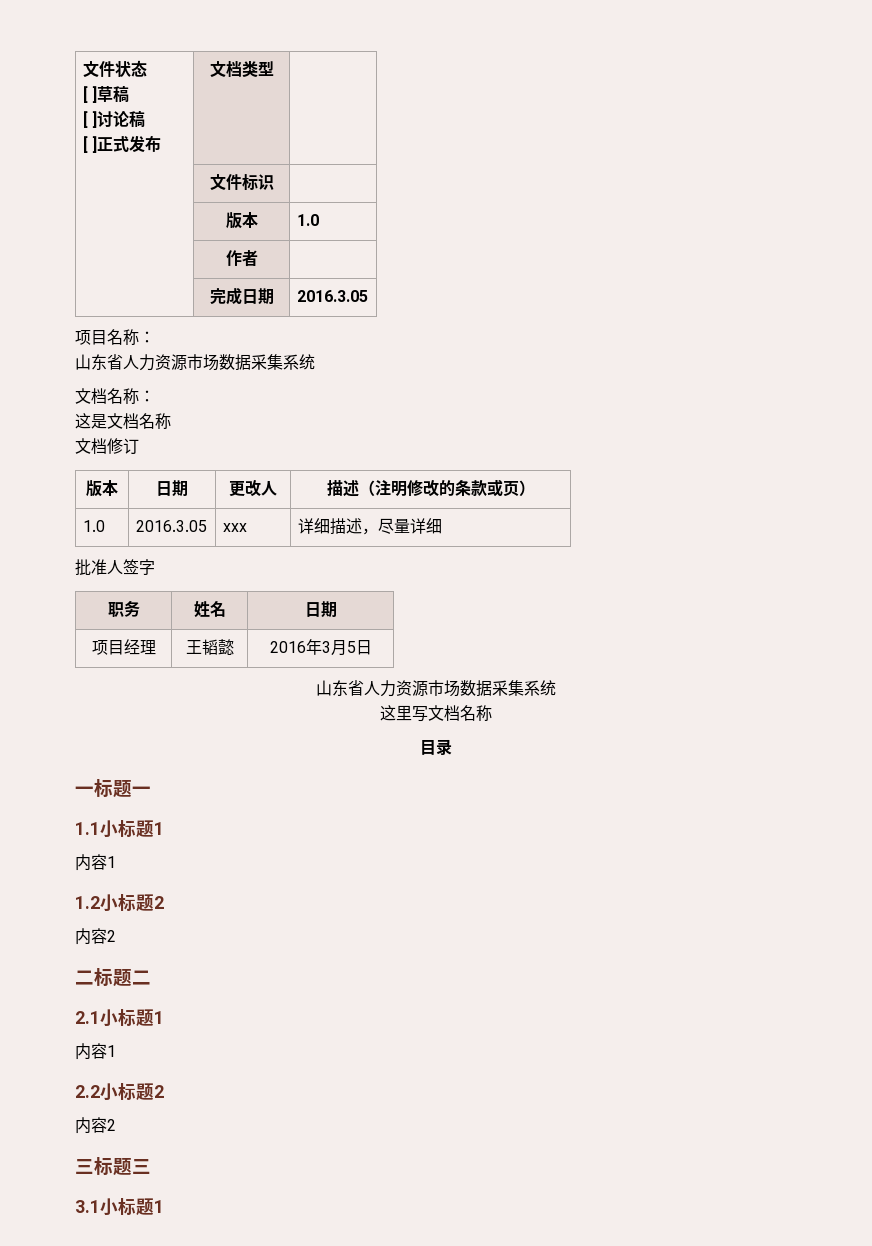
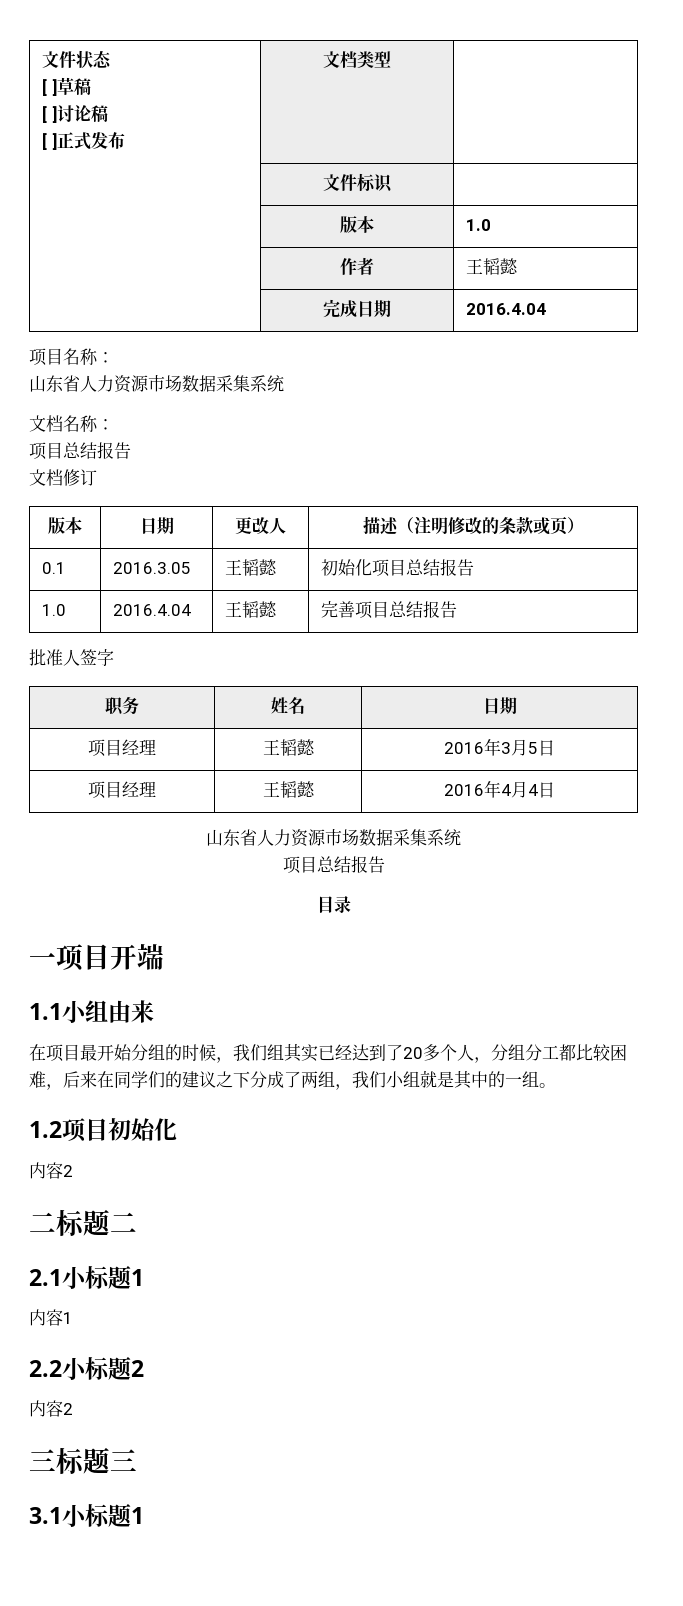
(258, 258) none -> [466,258,519,275] 王韬懿
[296,290,368,302] 2016.3.05 -> [466,303,547,315] 2016.4.04
[75,413,171,429] 这是文档名称 -> [29,442,131,460] 项目总结报告
[82,520,105,532] 1.0 -> [42,562,67,574] 0.1
[222,523,247,532] [297,518,442,535] xxx | 详细描述，尽量详细 -> [225,559,278,576] [321,559,475,577] [42,604,67,616] [113,604,192,616] [225,601,278,618] [321,601,458,619] 王韬懿 | 初始化项目总结报告 // 1.0 | 2016.4.04 | 王韬懿 | 完善项目总结报告
[316,680,556,697] [380,705,492,722] // 山东省人力资源市场数据采集系统 // 这里写文档名称 -> [88,781,156,799] [262,781,315,798] [444,780,555,798] [206,829,461,847] [282,856,385,874] // 项目经理 | 王韬懿 | 2016年4月4日 // 山东省人力资源市场数据采集系统 // 项目总结报告
[94,779,151,798] 标题一 -> [56,944,164,971] 项目开端
[118,820,164,837] [75,854,116,871] 标题1 // 内容1 -> [85,1000,154,1023] [29,1043,627,1063] [29,1070,556,1090] 组由来 // 在项目最开始分组的时候，我们组其实已经达到了20多个人，分组分工都比较困难，后来在同学们的建议之下分成了两组，我们小组就是其中的一组。
[100,894,164,912] 小标题2 -> [62,1118,177,1142] 项目初始化

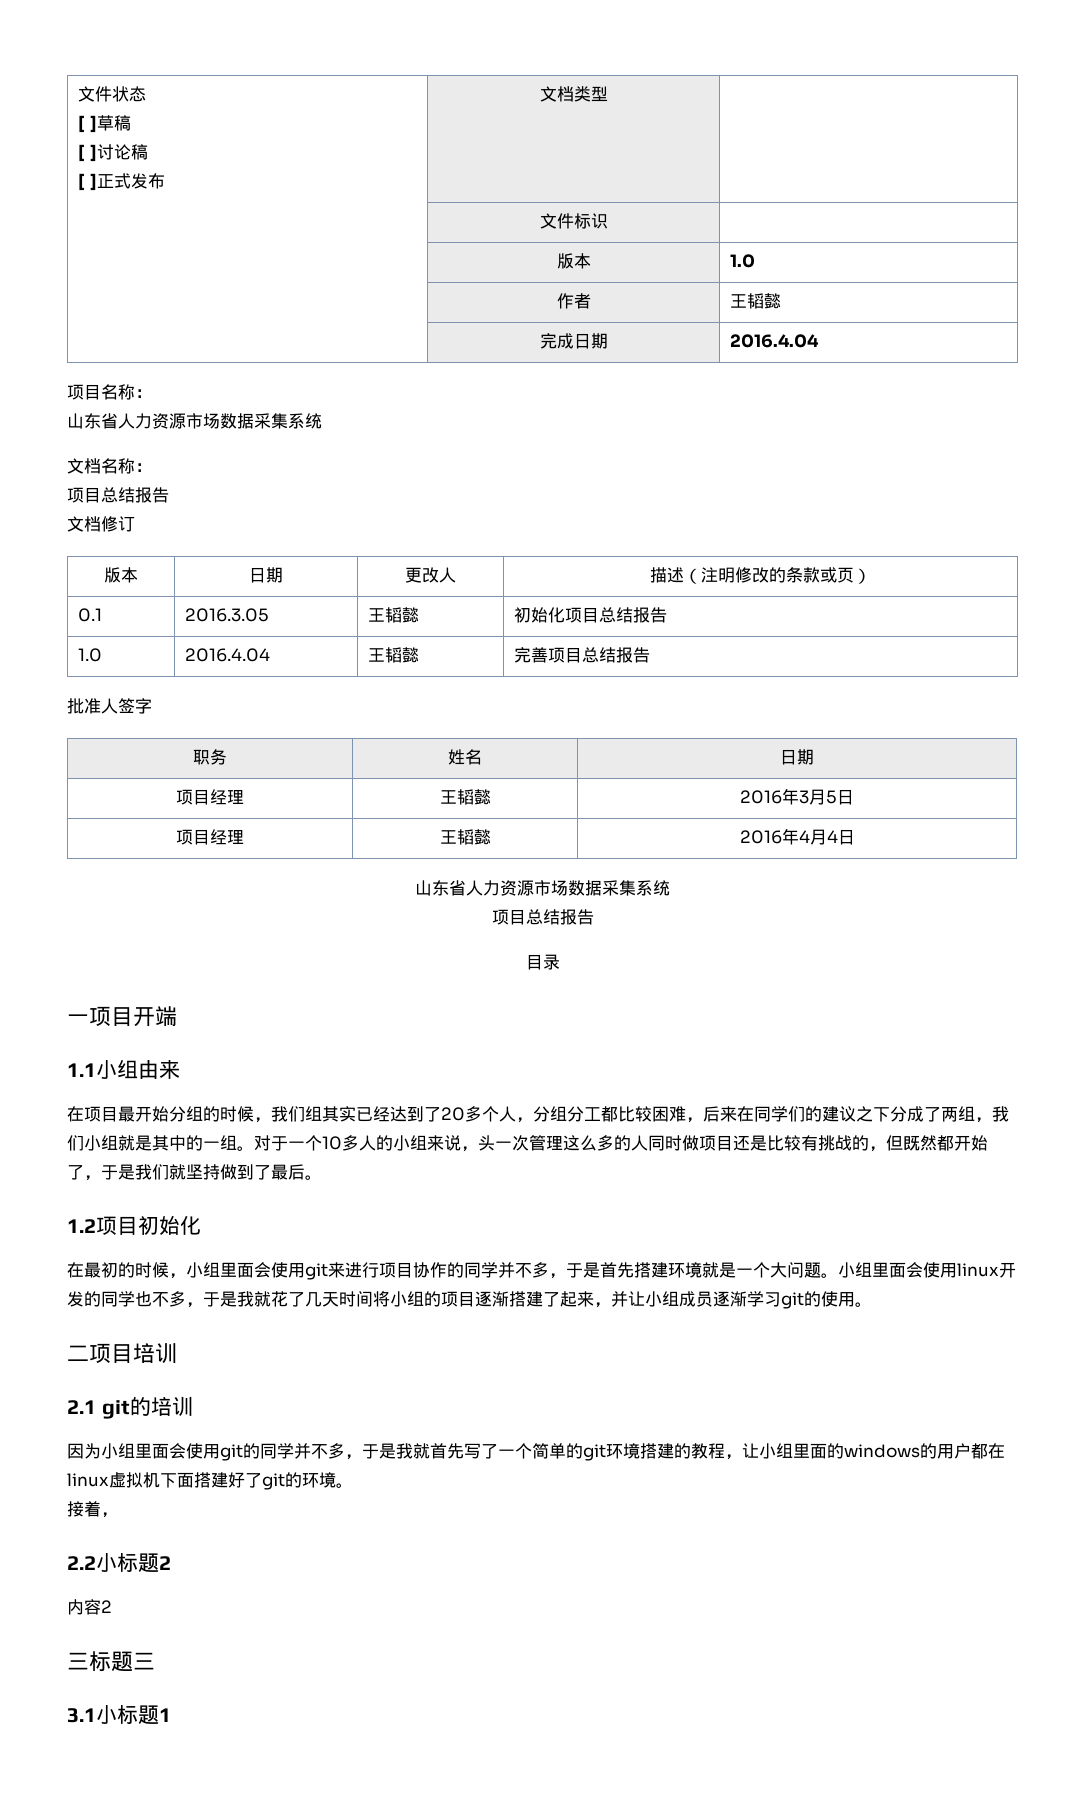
[29,1118,177,1142] [29,1162,73,1179] [29,1209,137,1237] // 1.2项目初始化 // 内容2 // 二标题二 -> [254,1135,988,1152] [67,1164,322,1181] [67,1215,201,1235] [67,1262,1016,1280] [67,1291,872,1309] [67,1343,177,1364] 对于一个10多人的小组来说，头一次管理这么多的人同时做项目还是比较有挑战的，但既然都开始了，于是我们就坚持做到了最后。 // 1.2项目初始化 // 在最初的时候，小组里面会使用git来进行项目协作的同学并不多，于是首先搭建环境就是一个大问题。小组里面会使用linux开发的同学也不多，于是我就花了几天时间将小组的项目逐渐搭建了起来，并让小组成员逐渐学习git的使用。 // 二项目培训
[62,1265,144,1289] [29,1309,73,1326] 小标题1 // 内容1 -> [101,1396,193,1419] [67,1443,1005,1461] [67,1472,353,1490] [67,1501,118,1518] git的培训 // 因为小组里面会使用git的同学并不多，于是我就首先写了一个简单的git环境搭建的教程，让小组里面的windows的用户都在linux虚拟机下面搭建好了git的环境。 // 接着，

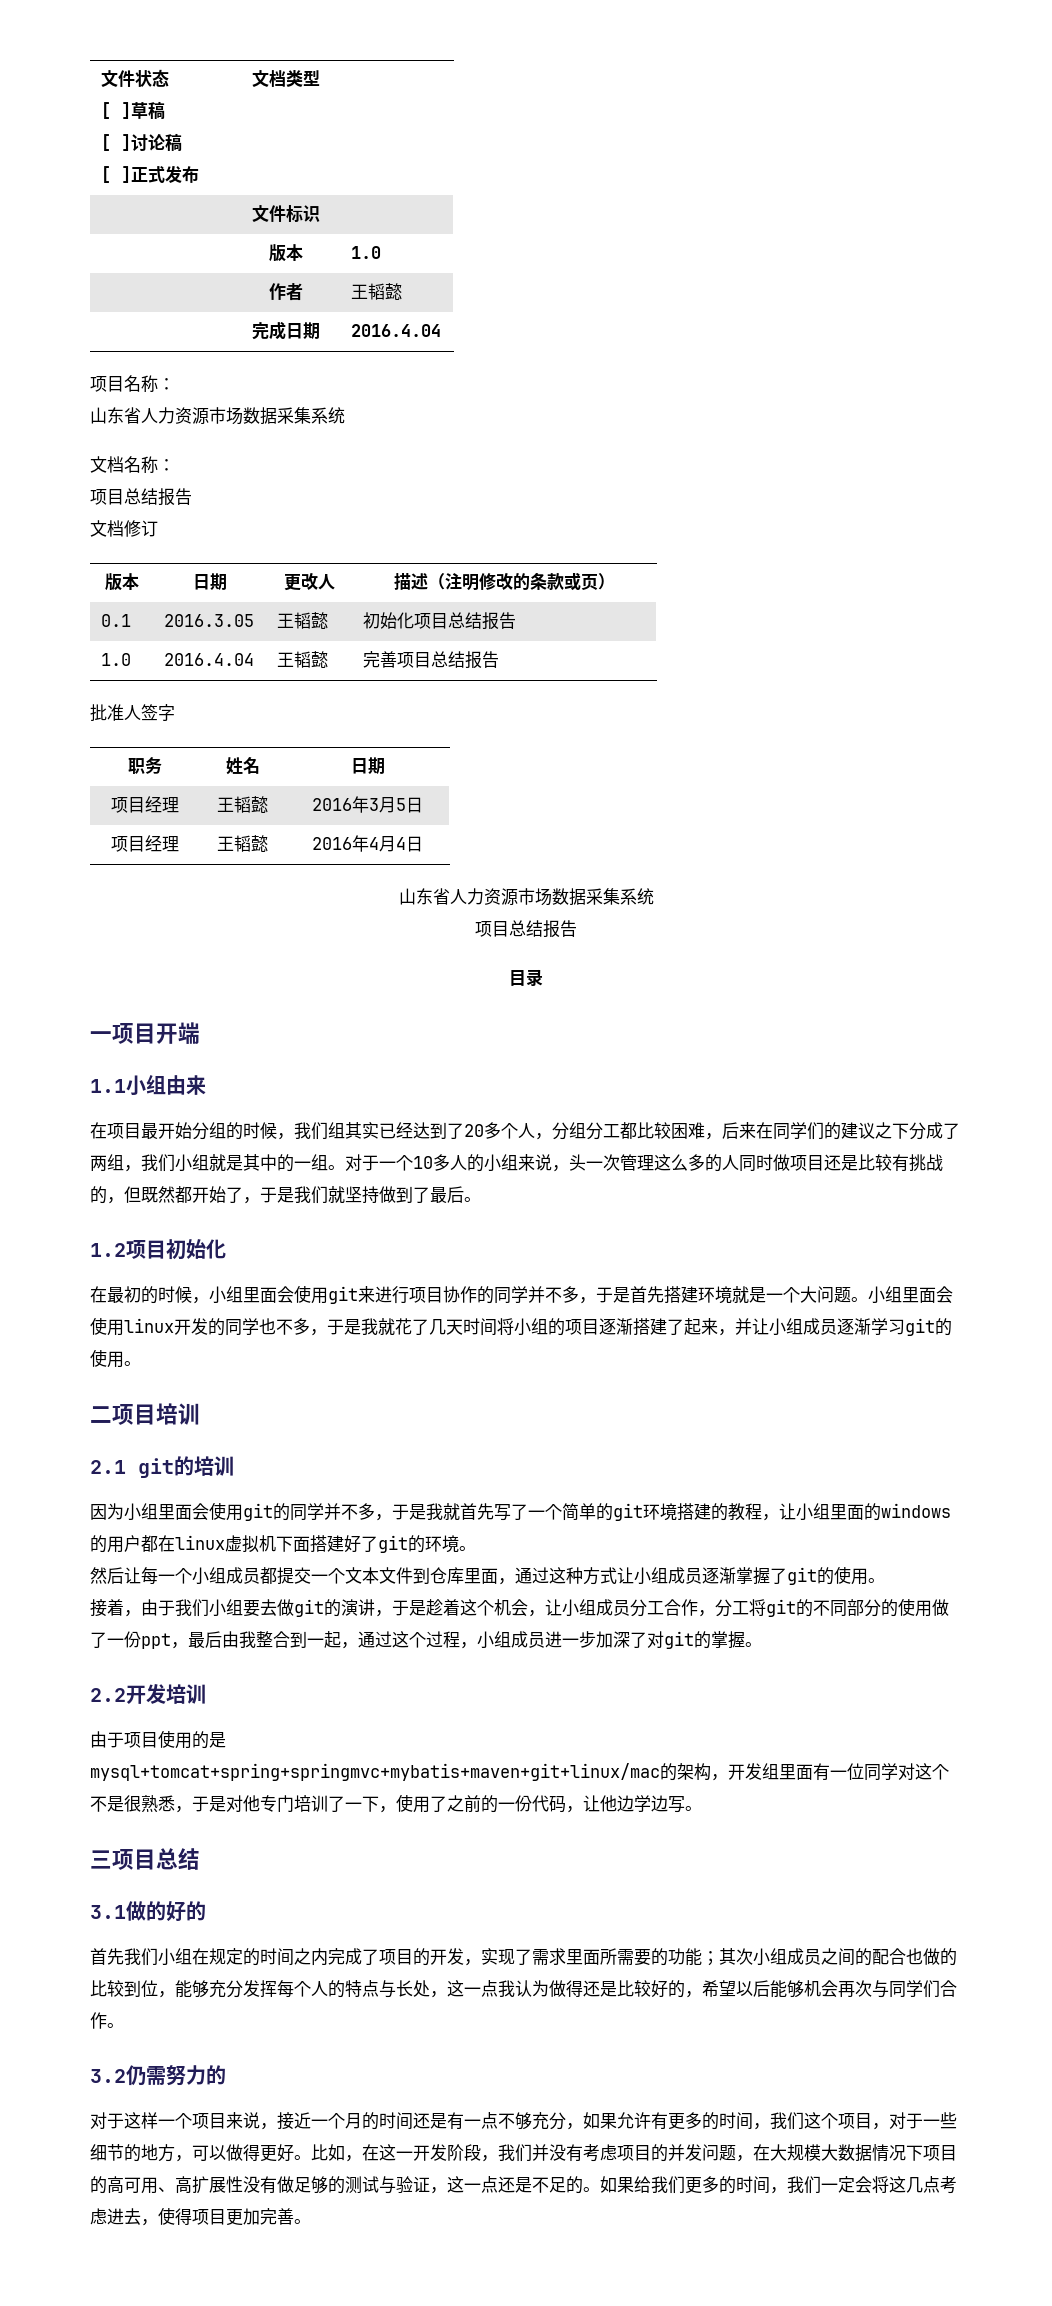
[67,1501,118,1518] [67,1553,171,1573] [67,1599,112,1615] [67,1651,155,1672] 接着， // 2.2小标题2 // 内容2 // 三标题三 -> [90,1566,885,1585] [90,1598,949,1617] [90,1631,762,1649] [90,1684,206,1704] [90,1730,226,1749] [90,1763,949,1781] [90,1794,702,1813] [90,1848,200,1870] 然后让每一个小组成员都提交一个文本文件到仓库里面，通过这种方式让小组成员逐渐掌握了git的使用。 // 接着，由于我们小组要去做git的演讲，于是趁着这个机会，让小组成员分工合作，分工将git的不同部分的使用做了一份ppt，最后由我整合到一起，通过这个过程，小组成员进一步加深了对git的掌握。 // 2.2开发培训 // 由于项目使用的是 // mysql+tomcat+spring+springmvc+mybatis+maven+git+linux/mac的架构，开发组里面有一位同学对这个不是很熟悉，于是对他专门培训了一下，使用了之前的一份代码，让他边学边写。 // 三项目总结
[96,1705,171,1725] 小标题1 -> [126,1901,206,1922] [90,1948,957,1966] [90,1980,957,1998] [90,2012,124,2029] [90,2065,226,2086] [90,2112,957,2130] [90,2144,957,2162] [90,2176,957,2194] [90,2207,311,2226] 做的好的 // 首先我们小组在规定的时间之内完成了项目的开发，实现了需求里面所需要的功能；其次小组成员之间的配合也做的比较到位，能够充分发挥每个人的特点与长处，这一点我认为做得还是比较好的，希望以后能够机会再次与同学们合作。 // 3.2仍需努力的 // 对于这样一个项目来说，接近一个月的时间还是有一点不够充分，如果允许有更多的时间，我们这个项目，对于一些细节的地方，可以做得更好。比如，在这一开发阶段，我们并没有考虑项目的并发问题，在大规模大数据情况下项目的高可用、高扩展性没有做足够的测试与验证，这一点还是不足的。如果给我们更多的时间，我们一定会将这几点考虑进去，使得项目更加完善。

